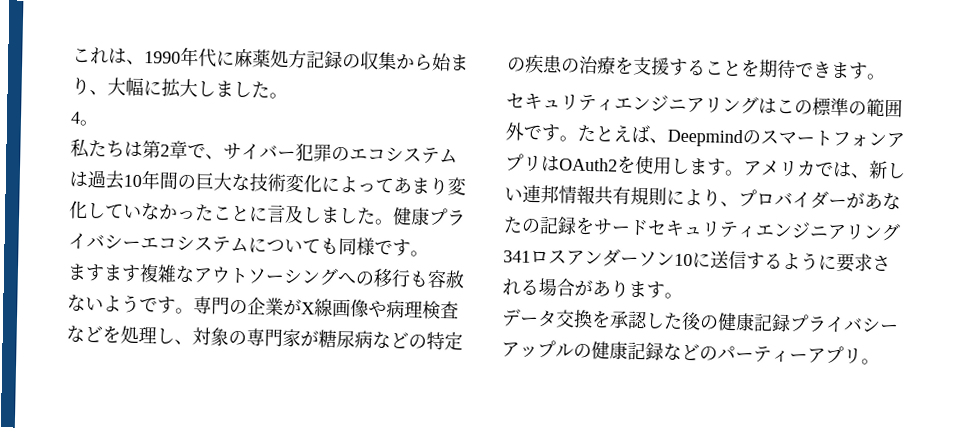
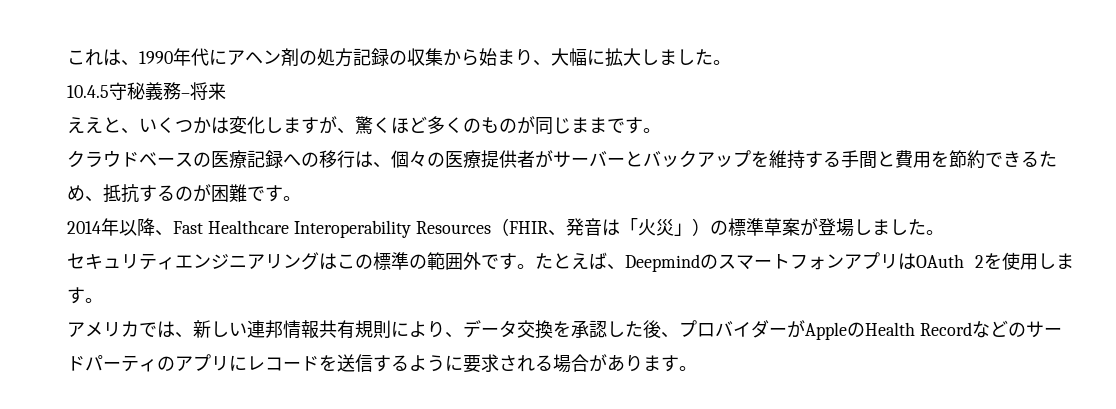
[234,47,271,68] 麻薬 -> [227,48,317,67] アヘン剤の
[70,111,98,127] [70,138,458,164] [69,169,466,196] [69,200,466,227] [68,232,429,257] [67,263,465,289] [67,294,459,320] [66,325,463,351] [507,54,868,80] 4。 // 私たちは第2章で、サイバー犯罪のエコシステムは過去10年間の巨大な技術変化によってあまり変化していなかったことに言及しました。健康プライバシーエコシステムについても同様です。 // ますます複雑なアウトソーシングへの移行も容赦ないようです。専門の企業がX線画像や病理検査などを処理し、対象の専門家が糖尿病などの特定の疾患の治療を支援することを期待できます -> [67,82,226,100] [67,116,661,135] [67,150,1057,169] [67,184,301,203] [67,218,926,238] 10.4.5守秘義務–将来 // ええと、いくつかは変化しますが、驚くほど多くのものが同じままです。 // クラウドベースの医療記録への移行は、個々の医療提供者がサーバーとバックアップを維持する手間と費用を節約できるため、抵抗するのが困難です。 // 2014年以降、Fast Healthcare Interoperability Resources（FHIR、発音は「火災」）の標準草案が登場しました
[559,157,618,172] OAuth2 -> [916,254,984,268] OAuth 2
(744, 173) none -> (103, 300) //
[738,189,901,211] [503,216,901,242] [503,248,711,268] プロバイダーがあなたの記録をサードセキュリティエンジニアリング341ロスアンダーソン10に -> [463,320,1062,340] [67,354,337,372] データ交換を承認した後、プロバイダーがAppleのHealth Recordなどのサードパーティのアプリにレコードを
[501,308,899,334] [501,340,880,365] // データ交換を承認した後の健康記録プライバシーアップルの健康記録などのパーティーアプリ。 -> (697, 368) none

